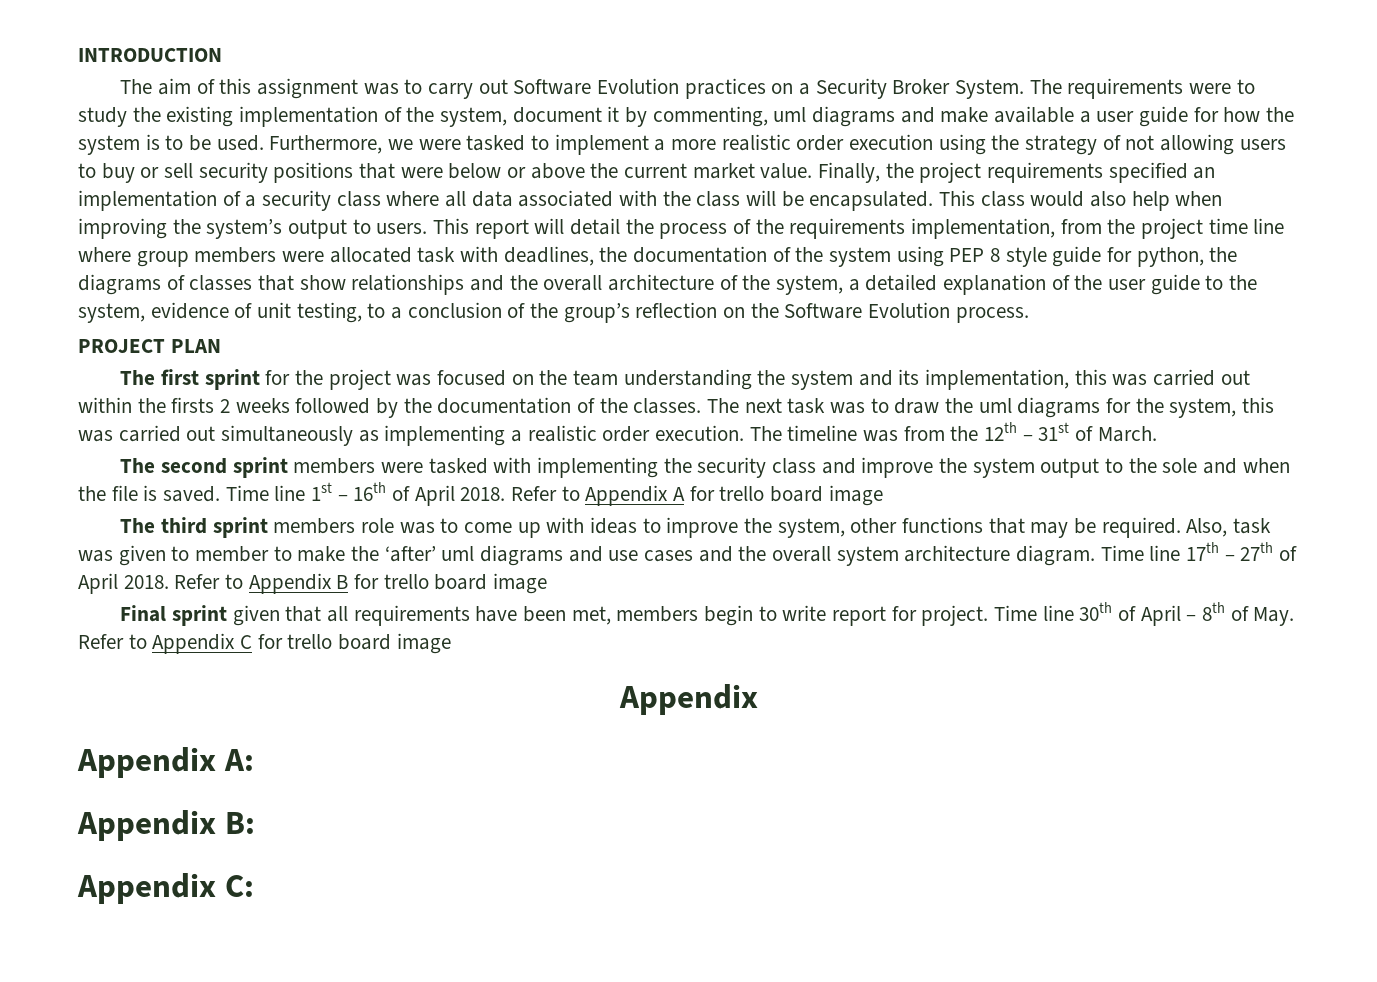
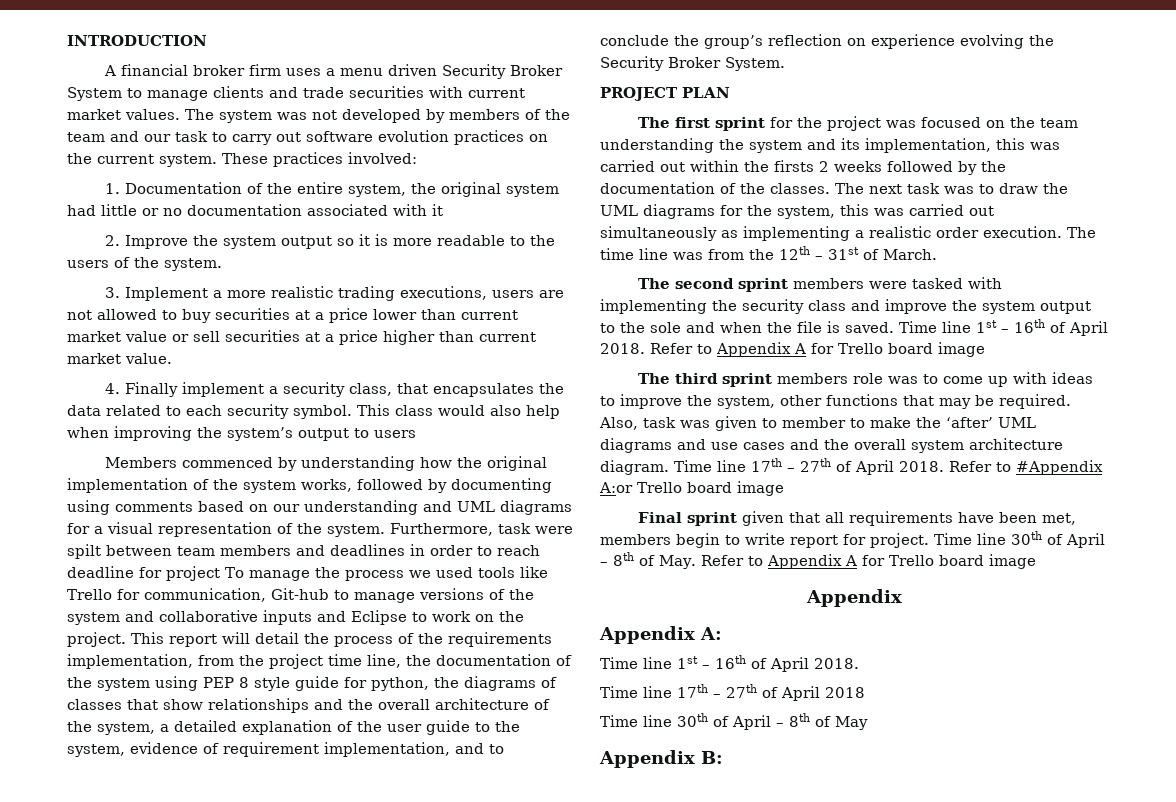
[120,78,1255,99] [78,106,1295,127] [78,134,1286,155] [78,162,1216,183] [78,190,934,211] The aim of this assignment was to carry out Software Evolution practices on a Security Broker System. The requirements were to study the existing implementation of the system, document it by commenting, uml diagrams and make available a user guide for how the system is to be used. Furthermore, we were tasked to implement a more realistic order execution using the strategy of not allowing users to buy or sell security positions that were below or above the current market value. Finally, the project requirements specified an implementation of a security class where all data associated with the class will be encapsulated. -> [104,64,564,79] [67,86,525,101] [67,109,570,123] [67,130,548,145] [67,152,417,167] [105,182,560,197] [67,204,443,216] [105,234,556,249] [67,257,222,271] [105,286,565,301] [67,308,518,323] [67,330,536,345] [67,353,172,364] [105,382,565,397] [67,404,352,419] A financial broker firm uses a menu driven Security Broker System to manage clients and trade securities with current market values. The system was not developed by members of the team and our task to carry out software evolution practices on the current system. These practices involved: // 1. Documentation of the entire system, the original system had little or no documentation associated with it // 2. Improve the system output so it is more readable to the users of the system. // 3. Implement a more realistic trading executions, users are not allowed to buy securities at a price lower than current market value or sell securities at a price higher than current market value. // 4. Finally implement a security class, that encapsulates the data related to each security symbol.
[376,223,428,234] users. -> [374,430,416,438] [105,456,548,471] [67,478,552,493] [67,500,572,515] [67,522,573,537] [67,544,540,559] [67,566,548,581] [67,588,534,603] [67,610,524,625] [67,632,126,647] users // Members commenced by understanding how the original implementation of the system works, followed by documenting using comments based on our understanding and UML diagrams for a visual representation of the system. Furthermore, task were spilt between team members and deadlines in order to reach deadline for project To manage the process we used tools like Trello for communication, Git-hub to manage versions of the system and collaborative inputs and Eclipse to work on the project.
[1253,218,1285,234] [78,246,594,267] line where group members were allocated task with deadlines, -> [367,654,401,668] line,
[257,302,1029,323] unit testing, to a conclusion of the group’s reflection on the Software Evolution process. -> [223,742,504,757] [600,34,1054,49] [600,56,785,71] requirement implementation, and to conclude the group’s reflection on experience evolving the Security Broker System.
[978,398,1012,413] uml -> [600,205,638,216] UML
[787,425,858,441] timeline -> [600,248,668,260] time line
[719,486,765,501] trello -> [838,343,883,354] Trello
[441,546,475,561] uml -> [998,417,1036,428] UML
[248,573,429,594] Appendix B for trello -> [1016,460,1103,475] [599,482,682,493] #Appendix A:or Trello
[240,634,333,649] C for trello -> [844,555,934,566] A for Trello
(254, 760) none -> [600,655,859,672] [600,684,865,701] [600,713,868,730] // Time line 1st – 16th of April 2018. // Time line 17th – 27th of April 2018 // Time line 30th of April – 8th of May
[77,873,254,904] // Appendix C: -> (723, 757) none

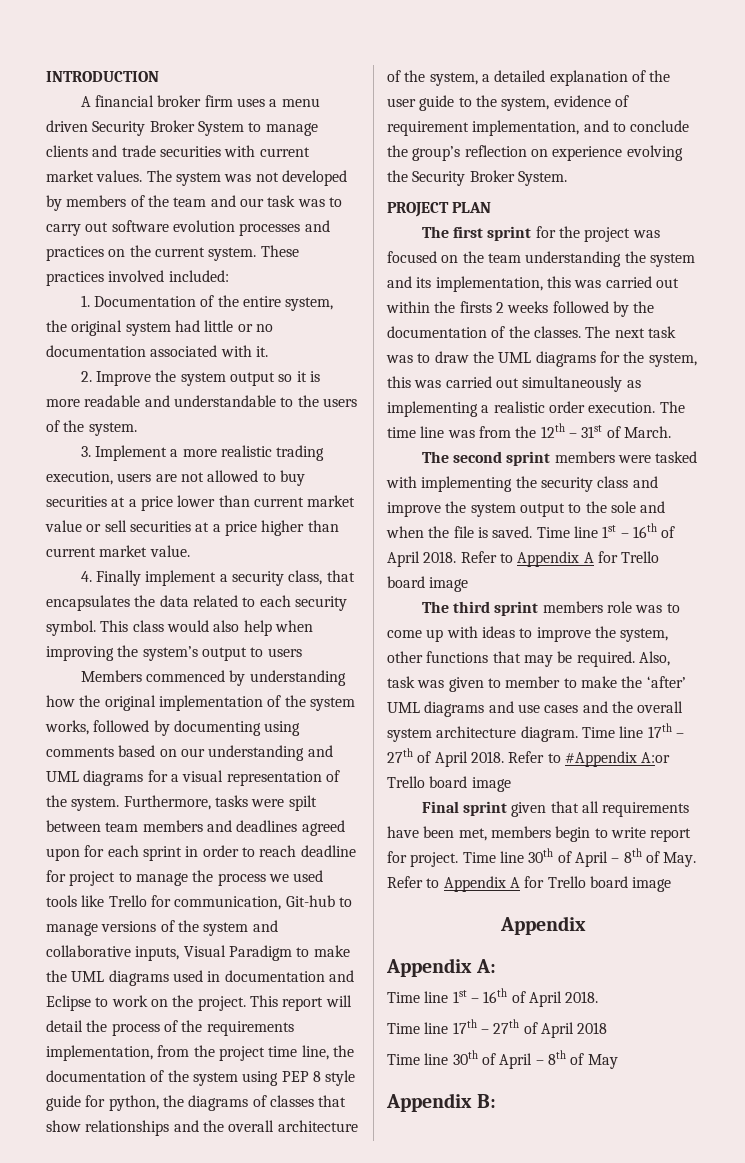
(208, 136) none -> [297,199,325,207] was
(449, 136) none -> [239,220,330,236] processes and
[348,152,417,164] involved: -> [108,270,229,282] involved included:
[432,204,443,216] it -> [255,346,268,357] it.
(506, 240) none -> [144,395,276,407] and understandable
[400,286,488,300] executions, -> [46,471,113,485] execution,
[498,523,531,534] task -> [214,795,248,807] tasks
(405, 550) none -> [301,820,345,836] [46,845,182,861] agreed upon for each sprint
[225,567,244,578] To -> [118,872,132,882] to
[263,610,312,625] inputs -> [135,945,350,961] [46,970,325,986] inputs, Visual Paradigm to make the UML diagrams used in documentation

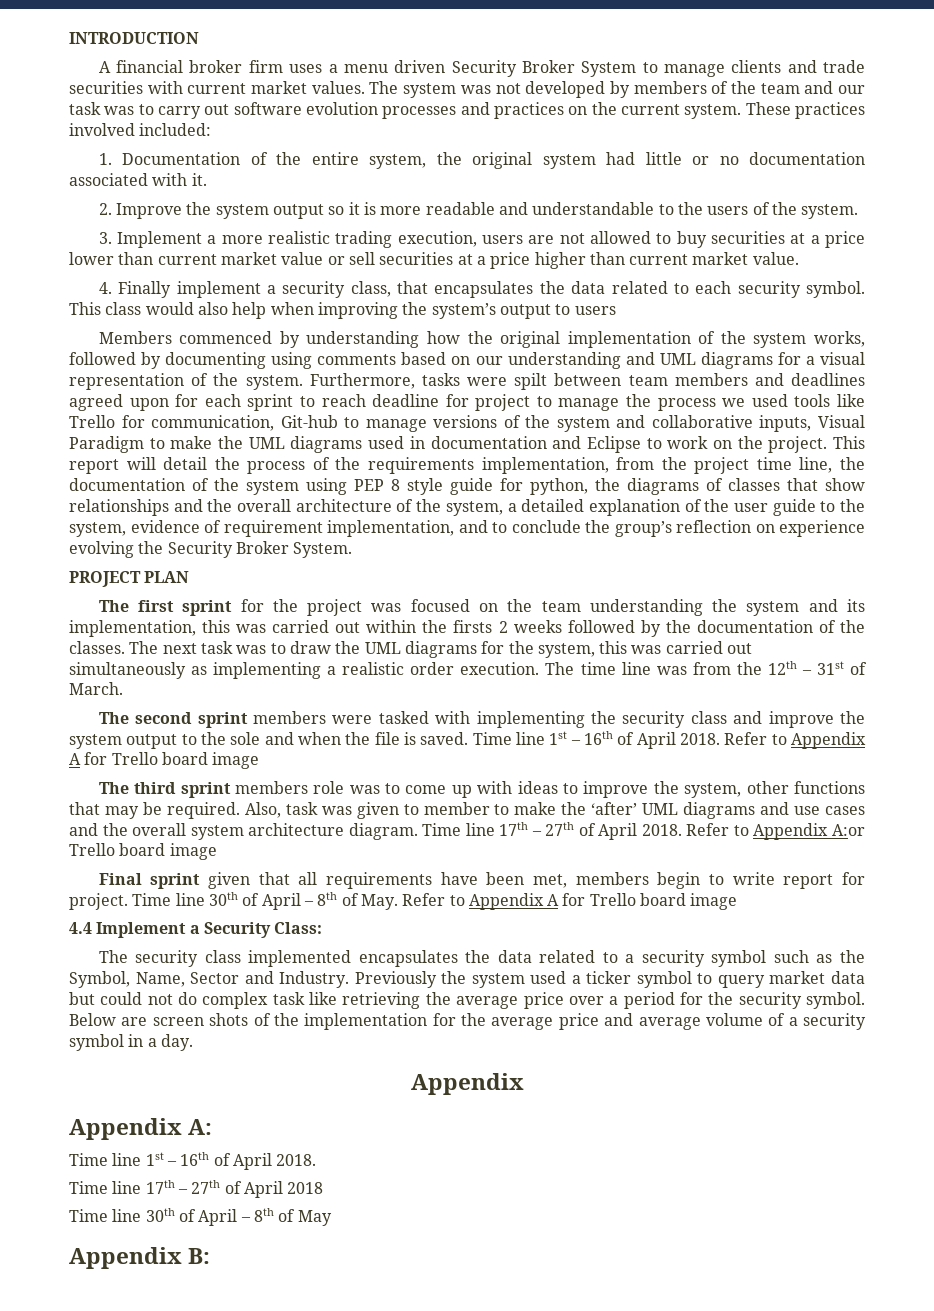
[185,845,239,857] in order -> (294, 402) none
[564,751,637,767] #Appendix -> [753,823,829,840] Appendix
(672, 884) none -> [69,922,323,938] [98,950,865,967] [69,971,865,988] [69,992,866,1009] [69,1013,866,1030] [69,1034,193,1051] // 4.4 Implement a Security Class: // The security class implemented encapsulates the data related to a security symbol such as the Symbol, Name, Sector and Industry. Previously the system used a ticker symbol to query market data but could not do complex task like retrieving the average price over a period for the security symbol. Below are screen shots of the implementation for the average price and average volume of a security symbol in a day.

